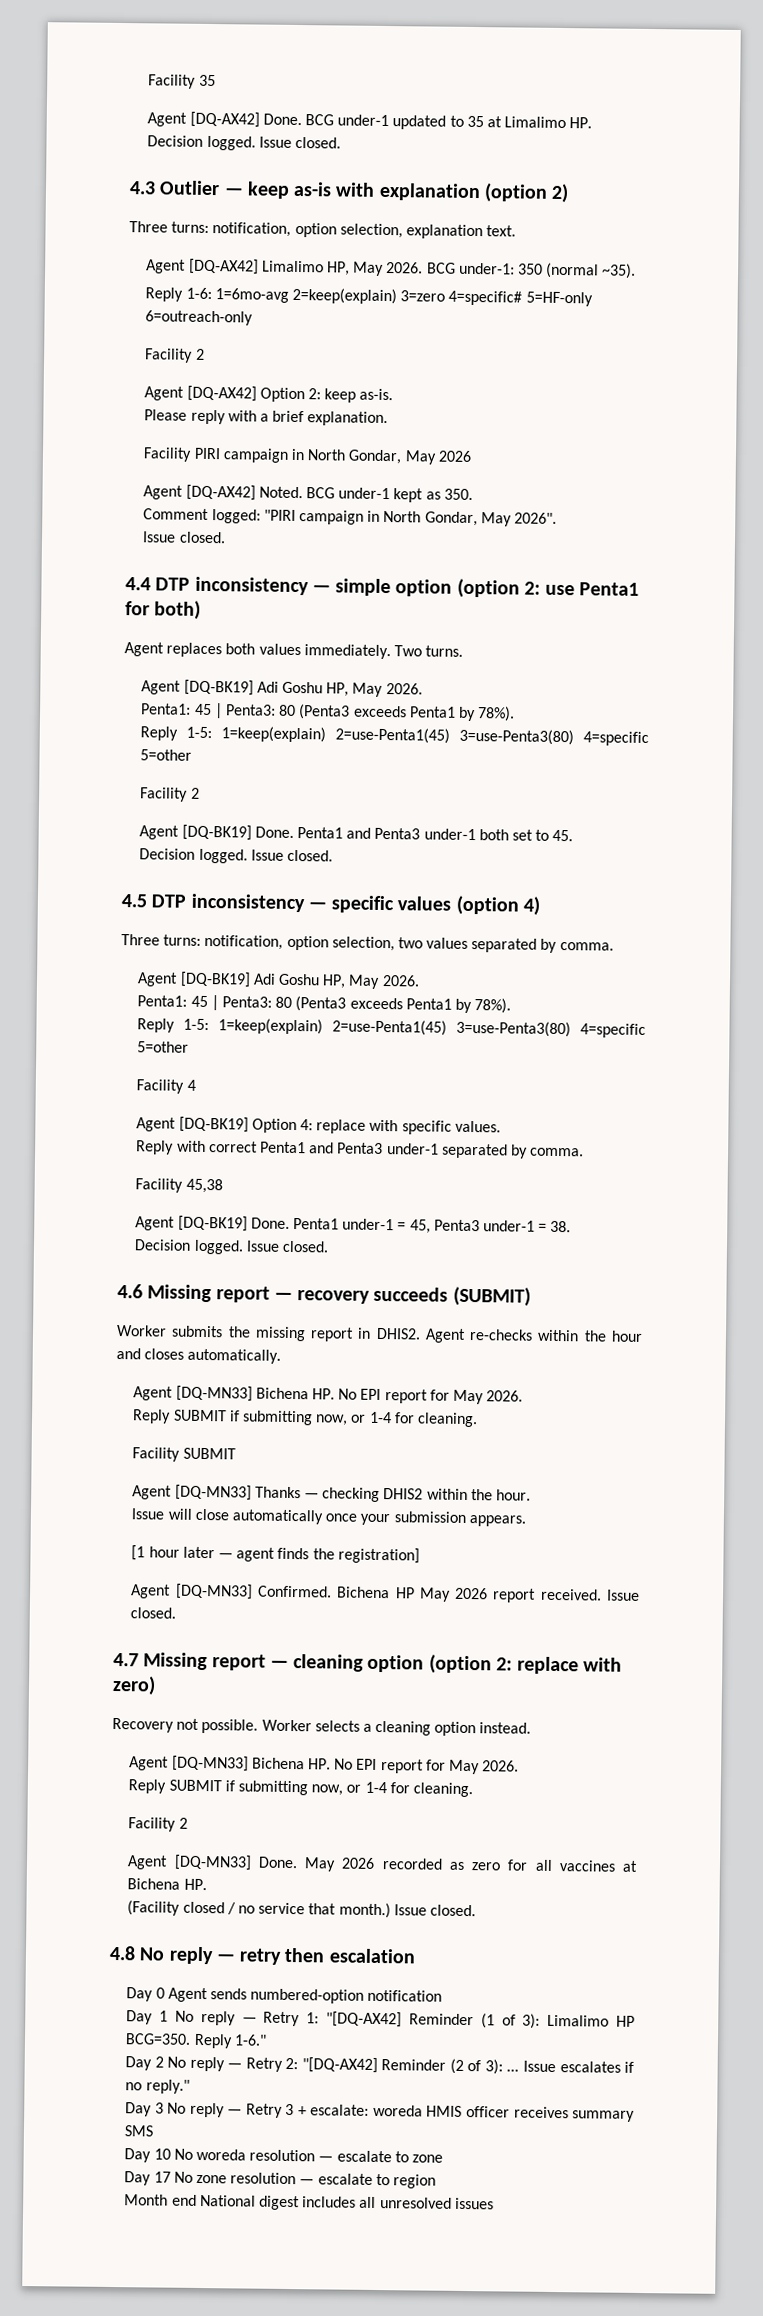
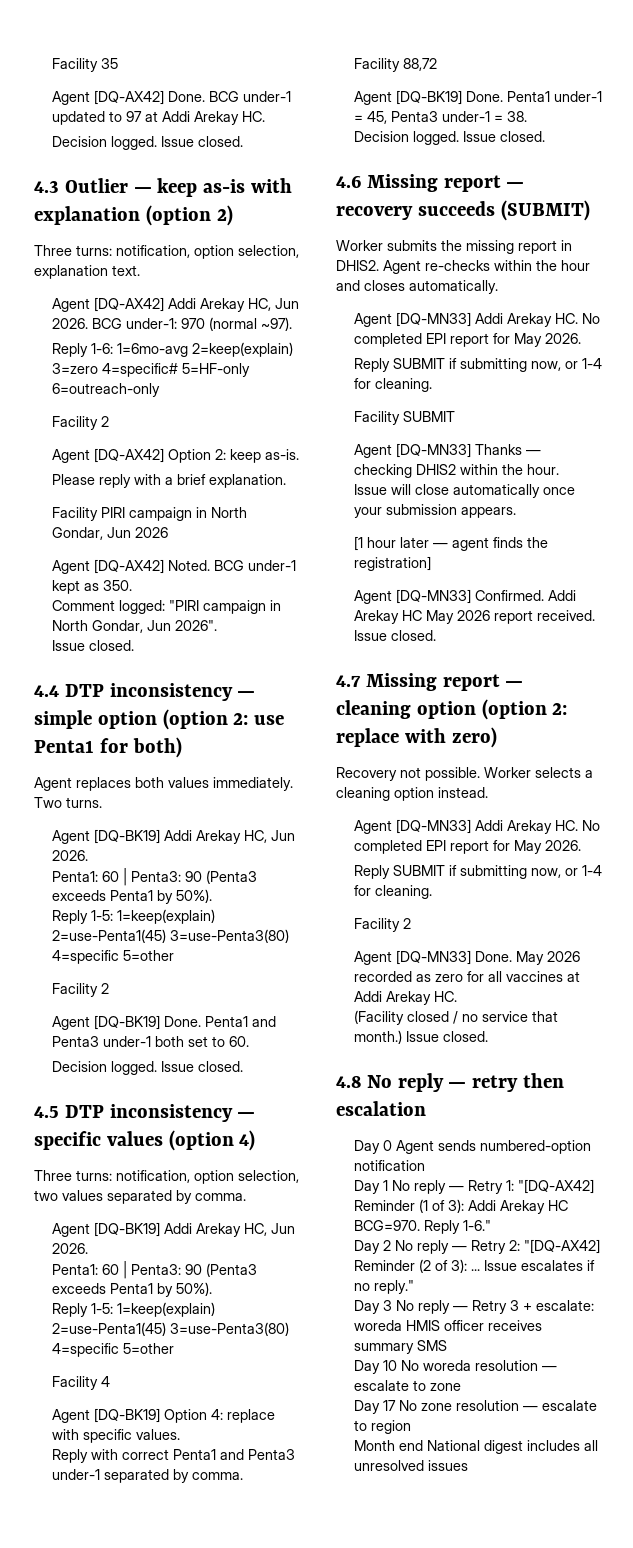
[466,115,593,129] 35 at Limalimo HP. -> [125,111,265,125] 97 at Addi Arekay HC.
[261,260,637,279] Limalimo HP, May 2026. BCG under-1: 350 (normal ~35). -> [167,298,299,312] [51,317,292,331] Addi Arekay HC, Jun 2026. BCG under-1: 970 (normal ~97).
[404,450,437,465] May -> [106,527,131,538] Jun
[480,512,512,527] May -> [146,620,171,631] Jun
[256,681,423,697] [141,703,516,722] Adi Goshu HP, May 2026. // Penta1: 45 | Penta3: 80 (Penta3 exceeds Penta1 by 78%). -> [163,830,295,844] [51,850,88,861] [51,868,257,886] [51,889,212,904] Addi Arekay HC, Jun 2026. // Penta1: 60 | Penta3: 90 (Penta3 exceeds Penta1 by 50%).
[552,829,574,842] 45. -> [228,1036,249,1047] 60.
[252,973,420,989] [137,995,512,1014] Adi Goshu HP, May 2026. // Penta1: 45 | Penta3: 80 (Penta3 exceeds Penta1 by 78%). -> [163,1223,295,1237] [51,1243,88,1254] [51,1261,257,1279] [51,1282,212,1297] Addi Arekay HC, Jun 2026. // Penta1: 60 | Penta3: 90 (Penta3 exceeds Penta1 by 50%).
[185,1178,223,1194] 45,38 -> [402,58,437,71] 88,72
[255,1387,358,1400] Bichena HP. No -> [474,313,600,327] [353,333,422,347] Addi Arekay HC. No completed
[337,1586,415,1599] Bichena HP -> [547,590,576,601] [353,610,422,624] Addi Arekay HC
[251,1757,354,1770] Bichena HP. No -> [474,820,600,834] [353,840,422,854] Addi Arekay HC. No completed
[127,1878,207,1891] Bichena HP. -> [353,991,457,1005] Addi Arekay HC.
[547,2014,635,2027] [125,2033,192,2045] Limalimo HP BCG=350. -> [467,1200,568,1214] [353,1220,420,1231] Addi Arekay HC BCG=970.

